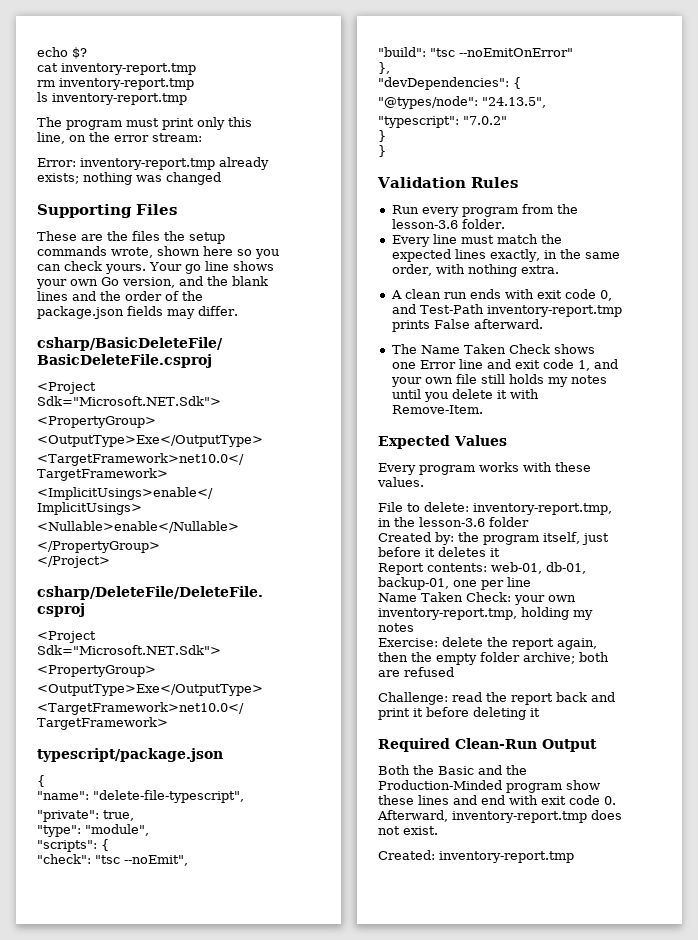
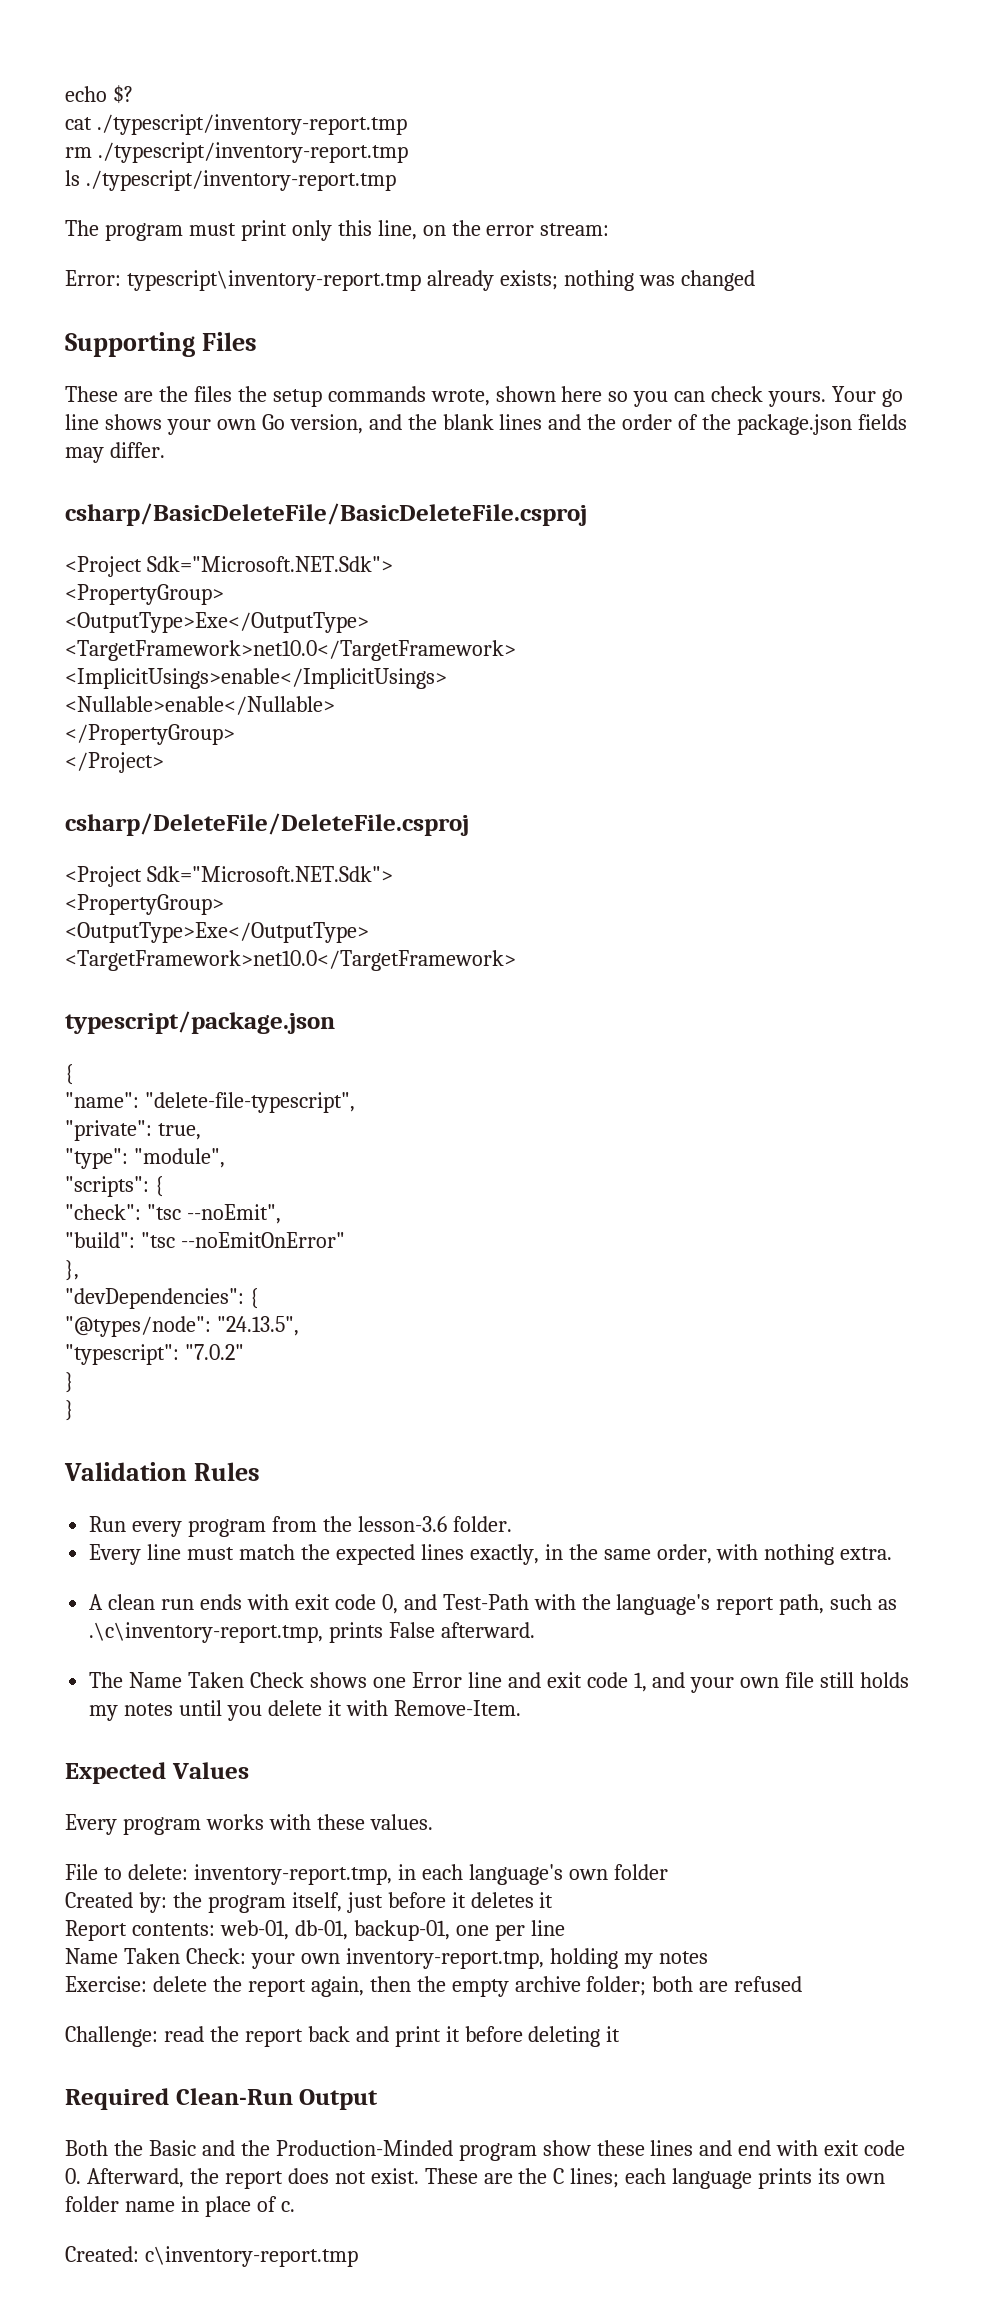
[61,63,196,75] inventory-report.tmp -> [96,114,407,135] ./typescript/inventory-report.tmp
[59,78,194,90] inventory-report.tmp -> [97,142,408,163] ./typescript/inventory-report.tmp
[52,93,187,105] inventory-report.tmp -> [85,170,396,191] ./typescript/inventory-report.tmp
[80,158,215,170] inventory-report.tmp -> [126,270,421,291] typescript\inventory-report.tmp
[486,305,622,317] inventory-report.tmp -> [533,1594,898,1615] [89,1622,324,1643] with the language's report path, such as .\c\inventory-report.tmp,
[394,517,485,527] the lesson-3.6 -> [421,1864,608,1885] each language's own
[480,652,575,664] folder archive; -> [514,1976,647,1996] archive folder;
[452,811,587,823] inventory-report.tmp -> [189,2168,283,2189] the report
(438, 830) none -> [424,2168,886,2189] [65,2196,295,2217] These are the C lines; each language prints its own folder name in place of c.
[439,851,574,863] inventory-report.tmp -> [144,2246,358,2267] c\inventory-report.tmp

